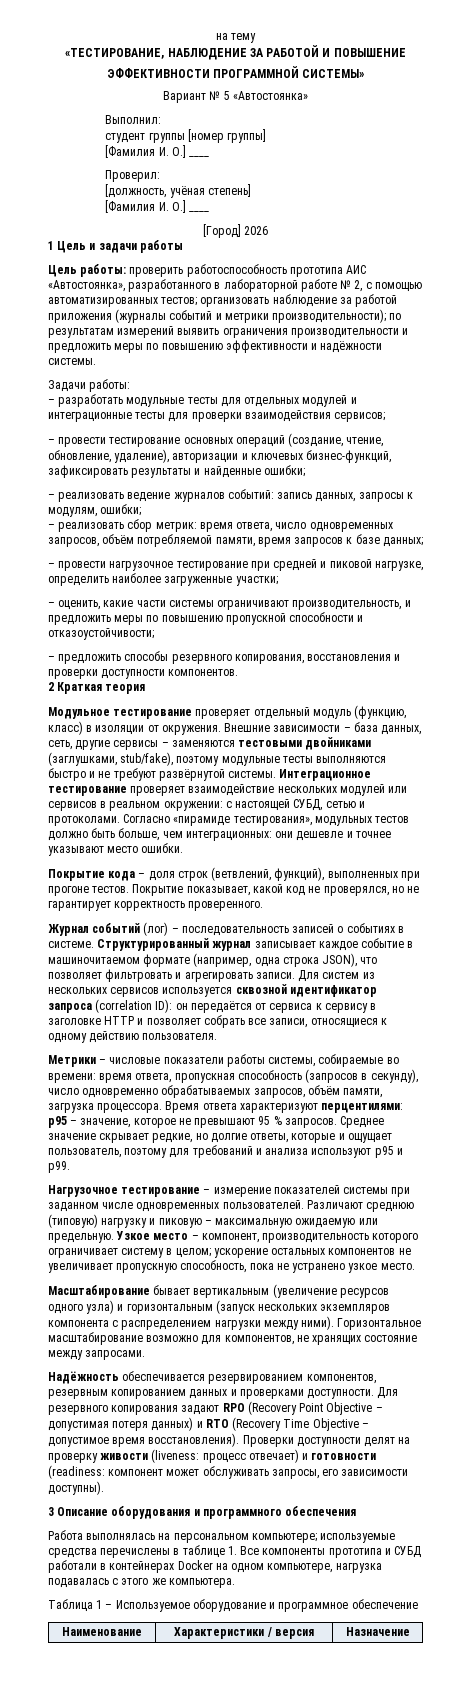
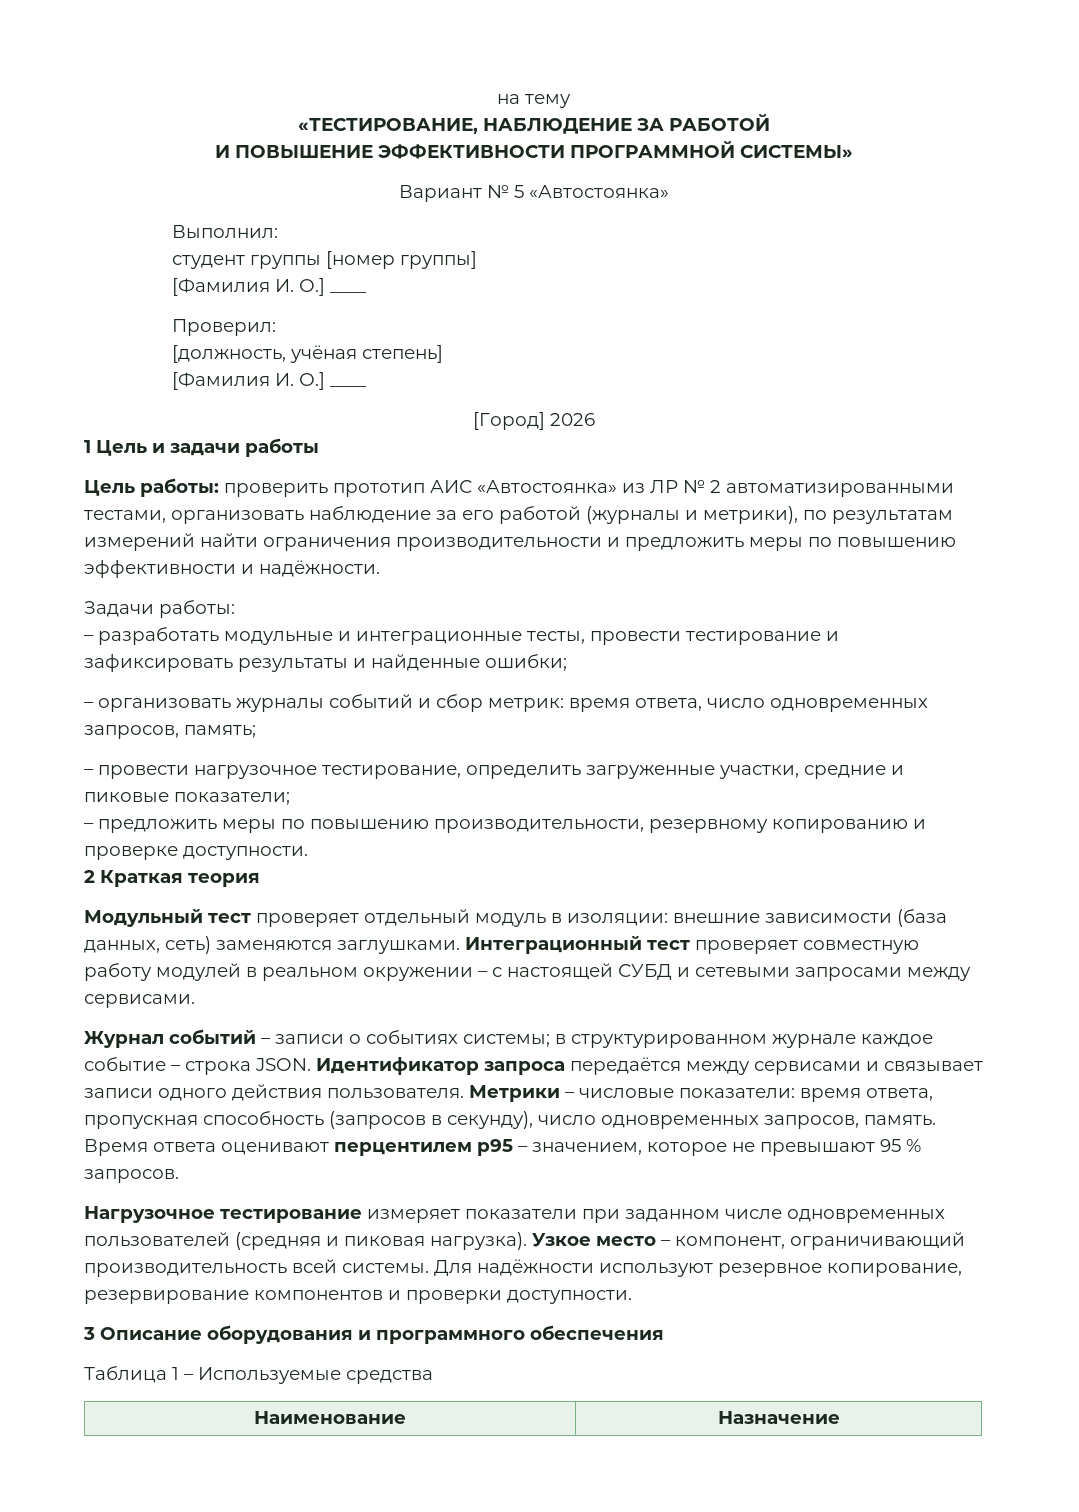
(320, 51) none -> (770, 122) //
(406, 52) // -> (373, 151) none
[186,264,367,277] [48,279,422,292] [48,294,398,307] [48,309,387,323] работоспособность прототипа АИС «Автостоянка», разработанного в лабораторной работе № 2, с помощью автоматизированных тестов; организовать наблюдение за работой приложения (журналы событий и метрики производительности); -> [333,480,954,497] [84,506,798,524] прототип АИС «Автостоянка» из ЛР № 2 автоматизированными тестами, организовать наблюдение за его работой (журналы и метрики),
[177,328,220,335] выявить -> [200,533,258,547] найти
[320,341,383,353] [48,358,96,365] надёжности системы. -> [259,560,380,577] надёжности.
[187,395,357,407] [48,410,386,422] [48,433,384,447] [48,449,392,463] тесты для отдельных модулей и интеграционные тесты для проверки взаимодействия сервисов; // – провести тестирование основных операций (создание, чтение, обновление, удаление), авторизации и ключевых бизнес-функций, -> [338,631,839,645] и интеграционные тесты, провести тестирование и
[58,489,413,502] [48,504,142,517] [48,522,125,532] реализовать ведение журналов событий: запись данных, запросы к модулям, ошибки; // – реализовать -> [98,694,431,712] организовать журналы событий и
[102,534,423,547] [48,559,423,571] [48,573,278,586] [48,600,411,610] [48,612,364,625] [48,628,154,640] [48,651,401,664] [48,669,239,679] объём потребляемой памяти, время запросов к базе данных; // – провести нагрузочное тестирование при средней и пиковой нагрузке, определить наиболее загруженные участки; // – оценить, какие части системы ограничивают производительность, и предложить меры по повышению пропускной способности и отказоустойчивости; // – предложить способы резервного копирования, восстановления и проверки доступности компонентов. -> [184,725,256,738] [84,765,904,779] [84,792,290,805] [84,819,926,833] [84,846,308,860] память; // – провести нагрузочное тестирование, определить загруженные участки, средние и пиковые показатели; // – предложить меры по повышению производительности, резервному копированию и проверке доступности.
[48,707,193,719] Модульное тестирование -> [84,909,251,927] Модульный тест
[354,705,407,719] [48,721,422,735] [48,737,372,750] [48,752,387,766] [48,768,372,781] [48,784,408,796] [48,799,365,811] [48,814,410,826] [48,828,391,841] [48,843,184,856] [48,867,420,881] [48,884,420,896] [48,901,264,911] [48,922,404,936] [48,938,414,951] [48,953,378,967] [48,969,375,982] [48,984,377,997] [48,999,377,1013] [48,1015,387,1028] [48,1031,140,1043] (функцию, класс) в изоляции от окружения. Внешние зависимости – база данных, сеть, другие сервисы – заменяются тестовыми двойниками (заглушками, stub/fake), поэтому модульные тесты выполняются быстро и не требуют развёрнутой системы. Интеграционное тестирование проверяет взаимодействие нескольких модулей или сервисов в реальном окружении: с настоящей СУБД, сетью и протоколами. Согласно «пирамиде тестирования», модульных тестов должно быть больше, чем интеграционных: они дешевле и точнее указывают место ошибки. // Покрытие кода – доля строк (ветвлений, функций), выполненных при прогоне тестов. Покрытие показывает, какой код не проверялся, но не гарантирует корректность проверенного. // Журнал событий (лог) – последовательность записей о событиях в системе. Структурированный журнал записывает каждое событие в машиночитаемом формате (например, одна строка JSON), что позволяет фильтровать и агрегировать записи. Для систем из нескольких сервисов используется сквозной идентификатор запроса (correlation ID): он передаётся от сервиса к сервису в заголовке HTTP и позволяет собрать все записи, относящиеся к одному действию -> [551,909,947,927] [84,936,919,954] [84,963,971,981] [84,994,195,1008] [84,1029,933,1048] [84,1057,983,1075] [84,1084,322,1101] в изоляции: внешние зависимости (база данных, сеть) заменяются заглушками. Интеграционный тест проверяет совместную работу модулей в реальном окружении – с настоящей СУБД и сетевыми запросами между сервисами. // Журнал событий – записи о событиях системы; в структурированном журнале каждое событие – строка JSON. Идентификатор запроса передаётся между сервисами и связывает записи одного действия
(218, 1036) // -> (464, 1093) none
[163,1054,399,1067] [48,1073,96,1083] показатели работы системы, собираемые во времени: -> [679,1088,795,1098] показатели:
[82,1085,383,1098] [48,1101,404,1113] одновременно обрабатываемых запросов, объём памяти, загрузка процессора. Время ответа характеризуют перцентилями: -> [601,1115,936,1129] [84,1139,472,1156] одновременных запросов, память. Время ответа оценивают перцентилем
[80,1118,131,1128] значение, -> [532,1142,642,1155] значением,
[340,1116,385,1128] [48,1133,392,1143] [48,1145,403,1158] [48,1161,70,1173] [48,1185,411,1197] [48,1200,415,1212] [48,1214,378,1228] [48,1231,419,1243] [48,1248,411,1258] [48,1260,415,1273] [48,1284,389,1298] [48,1300,391,1314] [48,1316,422,1330] [48,1332,418,1345] [48,1350,146,1360] [48,1371,376,1384] [48,1387,399,1399] [48,1401,383,1415] [48,1417,369,1431] [48,1433,411,1447] [48,1449,377,1463] [48,1465,409,1479] [48,1481,104,1495] Среднее значение скрывает редкие, но долгие ответы, которые и ощущает пользователь, поэтому для требований и анализа используют p95 и p99. // Нагрузочное тестирование – измерение показателей системы при заданном числе одновременных пользователей. Различают среднюю (типовую) нагрузку и пиковую – максимальную ожидаемую или предельную. Узкое место – компонент, производительность которого ограничивает систему в целом; ускорение остальных компонентов не увеличивает пропускную способность, пока не устранено узкое место. // Масштабирование бывает вертикальным (увеличение ресурсов одного узла) и горизонтальным (запуск нескольких экземпляров компонента с распределением нагрузки между ними). Горизонтальное масштабирование возможно для компонентов, не хранящих состояние между запросами. // Надёжность обеспечивается резервированием компонентов, резервным копированием данных и проверками доступности. Для резервного копирования задают RPO (Recovery Point Objective – допустимая потеря данных) и RTO (Recovery Time Objective – допустимое время восстановления). Проверки доступности делят на проверку живости (liveness: процесс отвечает) и готовности (readiness: компонент может обслуживать запросы, его зависимости доступны). -> [84,1206,945,1223] [84,1232,965,1250] [84,1259,962,1277] [84,1290,632,1304] // Нагрузочное тестирование измеряет показатели при заданном числе одновременных пользователей (средняя и пиковая нагрузка). Узкое место – компонент, ограничивающий производительность всей системы. Для надёжности используют резервное копирование, резервирование компонентов и проверки доступности.
[48,1530,396,1543] [48,1545,422,1558] [48,1560,382,1573] [48,1578,235,1588] [48,1599,418,1612] [62,1627,142,1636] [174,1627,314,1639] Работа выполнялась на персональном компьютере; используемые средства перечислены в таблице 1. Все компоненты прототипа и СУБД работали в контейнерах Docker на одном компьютере, нагрузка подавалась с этого же компьютера. // Таблица 1 – Используемое оборудование и программное обеспечение // Наименование | Характеристики / версия -> [84,1366,433,1384] [254,1411,406,1424] Таблица 1 – Используемые средства // Наименование

